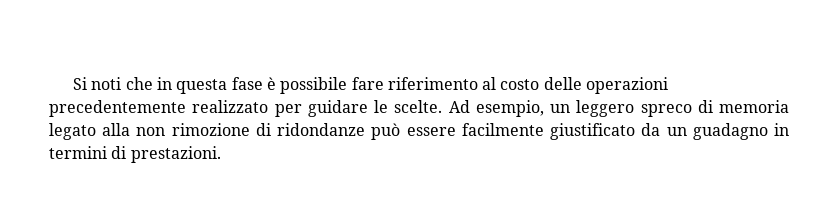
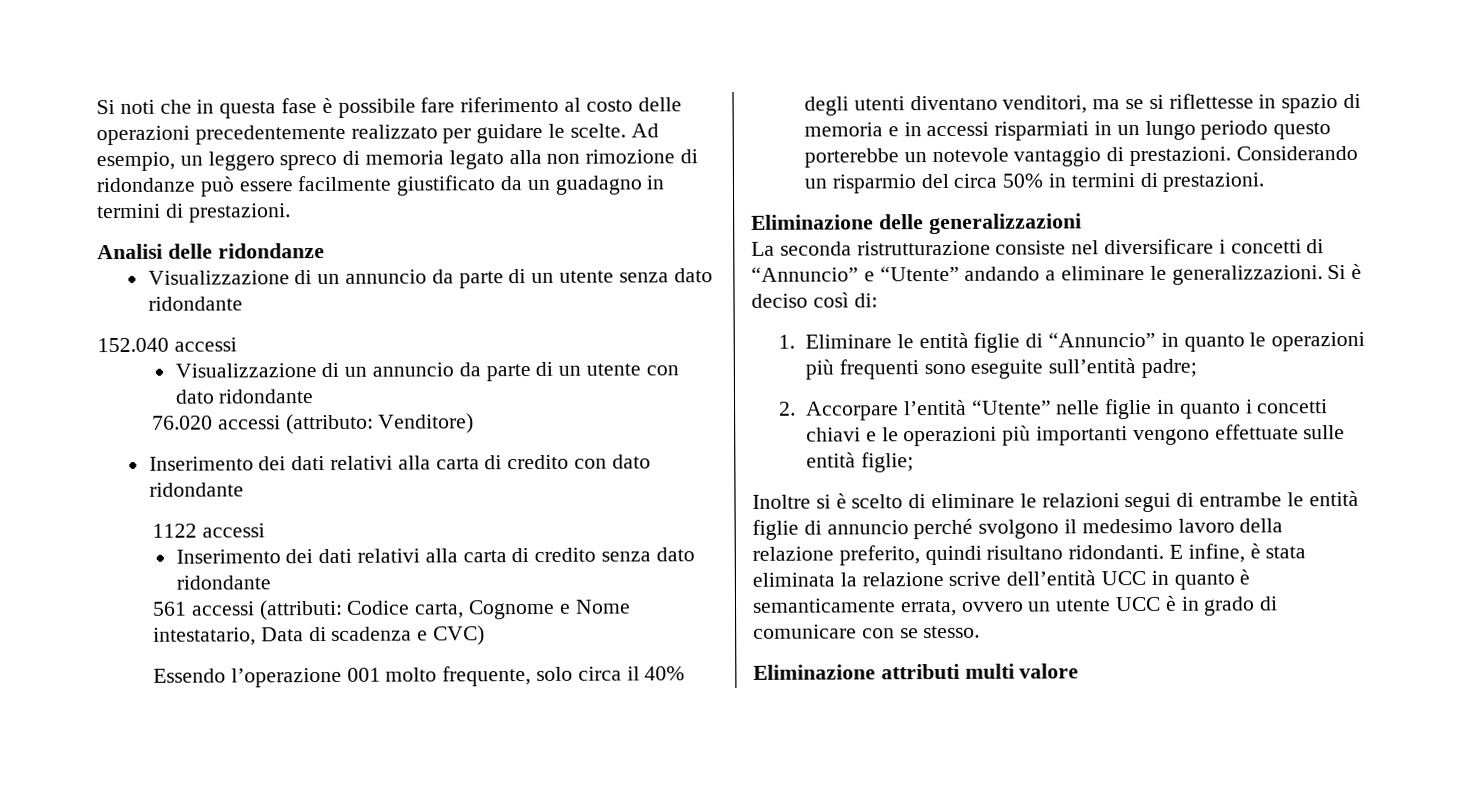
(221, 154) none -> [97,242,325,260] [147,268,713,289] [147,296,243,311] [97,337,237,353] [174,361,679,382] [174,389,315,404] [151,413,475,435] [148,454,651,471] [148,482,244,497] [151,523,265,538] [175,547,695,564] [175,575,271,590] [151,599,631,621] [152,625,485,646] [152,665,686,688] [803,93,1361,116] [803,120,1332,141] [803,145,1358,168] [803,172,1265,194] [751,213,1082,235] [751,238,1325,256] [751,263,1363,285] [751,292,878,308] [777,331,1366,353] [804,358,1197,380] [778,398,1329,421] [805,424,1346,447] [805,452,914,473] [752,490,1359,513] [752,518,1284,540] [752,543,1307,566] [752,569,1251,590] [752,595,1279,617] [753,624,981,639] [753,663,1080,680] // Analisi delle ridondanze // Visualizzazione di un annuncio da parte di un utente senza dato ridondante // 152.040 accessi // Visualizzazione di un annuncio da parte di un utente con dato ridondante // 76.020 accessi (attributo: Venditore) // Inserimento dei dati relativi alla carta di credito con dato ridondante // 1122 accessi // Inserimento dei dati relativi alla carta di credito senza dato ridondante // 561 accessi (attributi: Codice carta, Cognome e Nome intestatario, Data di scadenza e CVC) // Essendo l’operazione 001 molto frequente, solo circa il 40% degli utenti diventano venditori, ma se si riflettesse in spazio di memoria e in accessi risparmiati in un lungo periodo questo porterebbe un notevole vantaggio di prestazioni. Considerando un risparmio del circa 50% in termini di prestazioni. // Eliminazione delle generalizzazioni // La seconda ristrutturazione consiste nel diversificare i concetti di “Annuncio” e “Utente” andando a eliminare le generalizzazioni. Si è deciso così di: // 1. Eliminare le entità figlie di “Annuncio” in quanto le operazioni più frequenti sono eseguite sull’entità padre; // 2. Accorpare l’entità “Utente” nelle figlie in quanto i concetti chiavi e le operazioni più importanti vengono effettuate sulle entità figlie; // Inoltre si è scelto di eliminare le relazioni segui di entrambe le entità figlie di annuncio perché svolgono il medesimo lavoro della relazione preferito, quindi risultano ridondanti. E infine, è stata eliminata la relazione scrive dell’entità UCC in quanto è semanticamente errata, ovvero un utente UCC è in grado di comunicare con se stesso. // Eliminazione attributi multi valore

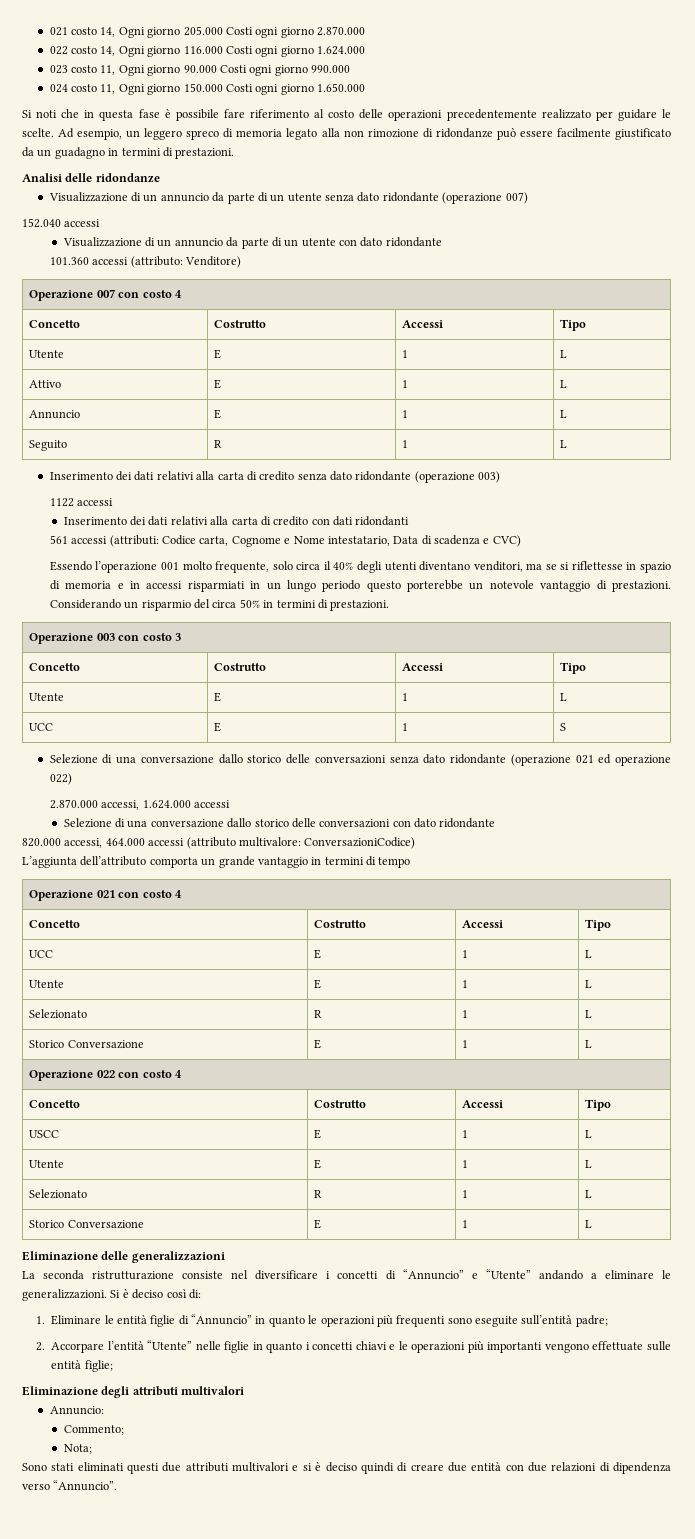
(96, 107) none -> [49,26,366,38] [49,46,366,57] [49,65,351,76] [49,83,366,95] 021 costo 14, Ogni giorno 205.000 Costi ogni giorno 2.870.000 // 022 costo 14, Ogni giorno 116.000 Costi ogni giorno 1.624.000 // 023 costo 11, Ogni giorno 90.000 Costi ogni giorno 990.000 // 024 costo 11, Ogni giorno 150.000 Costi ogni giorno 1.650.000 //
(243, 303) none -> [442,192,528,204] (operazione 007)
[151,415,213,430] 76.020 -> [49,257,89,265] 101.360
[148,454,651,471] [148,482,244,497] // Inserimento dei dati relativi alla carta di credito con dato ridondante -> [29,289,182,301] [29,320,81,328] [214,320,267,328] [402,320,444,328] [560,319,587,331] [29,350,65,358] [214,349,222,359] [402,350,409,358] [560,350,568,358] [29,380,62,388] [214,379,222,389] [402,380,409,388] [560,380,568,388] [29,410,81,419] [214,409,222,419] [402,410,409,418] [560,410,568,418] [29,440,68,451] [214,440,223,448] [402,440,409,448] [560,440,568,448] [49,471,501,483] // Operazione 007 con costo 4 // Concetto | Costrutto | Accessi | Tipo // Utente | E | 1 | L // Attivo | E | 1 | L // Annuncio | E | 1 | L // Seguito | R | 1 | L // Inserimento dei dati relativi alla carta di credito senza dato ridondante (operazione 003)
[601,547,695,562] [175,575,271,590] senza dato ridondante -> [311,516,410,526] con dati ridondanti
(1265, 182) none -> [29,633,181,644] [29,663,81,671] [214,663,267,671] [402,663,444,671] [560,662,587,674] [29,693,65,701] [214,692,222,702] [402,693,409,701] [560,693,568,701] [29,723,54,731] [214,722,222,732] [402,723,409,731] [560,723,567,731] [49,754,672,766] [49,773,72,785] [49,799,231,810] [63,818,496,828] [22,837,416,849] [22,856,411,868] [29,890,182,901] [29,920,81,928] [314,920,367,928] [462,920,504,928] [585,919,612,931] [29,950,54,958] [314,949,322,959] [462,950,469,958] [585,950,593,958] [29,980,65,988] [314,979,322,989] [462,980,469,988] [585,980,593,988] [29,1009,88,1019] [314,1010,323,1018] [462,1010,469,1018] [585,1010,593,1018] [29,1040,144,1049] [314,1039,322,1049] [462,1040,469,1048] [585,1040,593,1048] [29,1070,182,1081] [29,1100,81,1108] [314,1100,367,1108] [462,1100,504,1108] [585,1099,612,1111] [29,1130,60,1138] [314,1129,322,1139] [462,1130,469,1138] [585,1130,593,1138] [29,1160,65,1168] [314,1159,322,1169] [462,1160,469,1168] [585,1160,593,1168] [29,1189,88,1199] [314,1190,323,1198] [462,1190,469,1198] [585,1190,593,1198] [29,1220,144,1229] [314,1219,322,1229] [462,1220,469,1228] [585,1220,593,1228] // Operazione 003 con costo 3 // Concetto | Costrutto | Accessi | Tipo // Utente | E | 1 | L // UCC | E | 1 | S // Selezione di una conversazione dallo storico delle conversazioni senza dato ridondante (operazione 021 ed operazione 022) // 2.870.000 accessi, 1.624.000 accessi // Selezione di una conversazione dallo storico delle conversazioni con dato ridondante // 820.000 accessi, 464.000 accessi (attributo multivalore: ConversazioniCodice) // L’aggiunta dell’attributo comporta un grande vantaggio in termini di tempo // Operazione 021 con costo 4 // Concetto | Costrutto | Accessi | Tipo // UCC | E | 1 | L // Utente | E | 1 | L // Selezionato | R | 1 | L // Storico Conversazione | E | 1 | L // Operazione 022 con costo 4 // Concetto | Costrutto | Accessi | Tipo // USCC | E | 1 | L // Utente | E | 1 | L // Selezionato | R | 1 | L // Storico Conversazione | E | 1 | L
[752,490,1359,513] [752,518,1284,540] [752,543,1307,566] [752,569,1251,590] [752,595,1279,617] [753,624,981,639] [753,663,1080,680] Inoltre si è scelto di eliminare le relazioni segui di entrambe le entità figlie di annuncio perché svolgono il medesimo lavoro della relazione preferito, quindi risultano ridondanti. E infine, è stata eliminata la relazione scrive dell’entità UCC in quanto è semanticamente errata, ovvero un utente UCC è in grado di comunicare con se stesso. // Eliminazione attributi multi valore -> [22,1386,245,1398] [49,1406,104,1415] [63,1425,124,1435] [63,1444,92,1454] [22,1462,672,1474] [22,1480,118,1491] Eliminazione degli attributi multivalori // Annuncio: // Commento; // Nota; // Sono stati eliminati questi due attributi multivalori e si è deciso quindi di creare due entità con due relazioni di dipendenza verso “Annuncio”.

